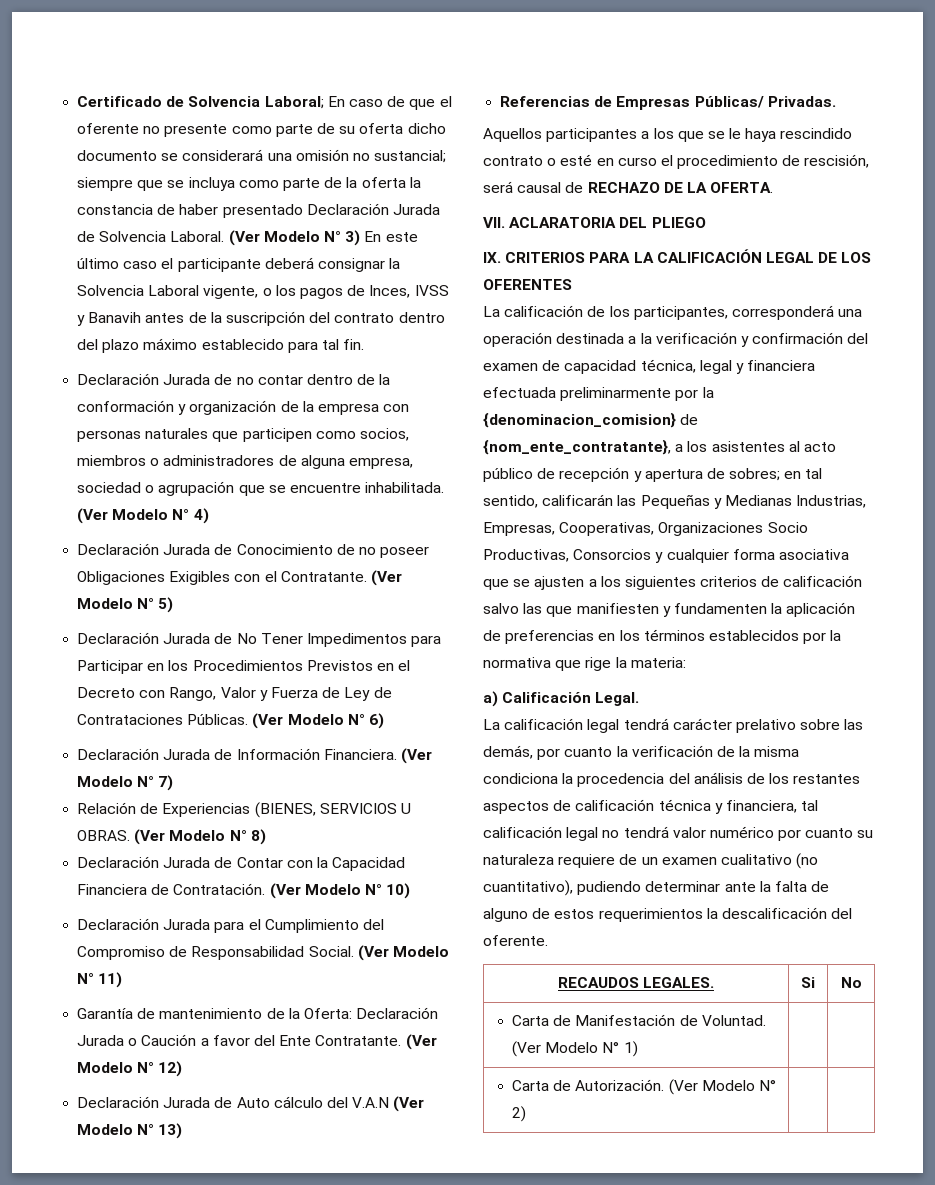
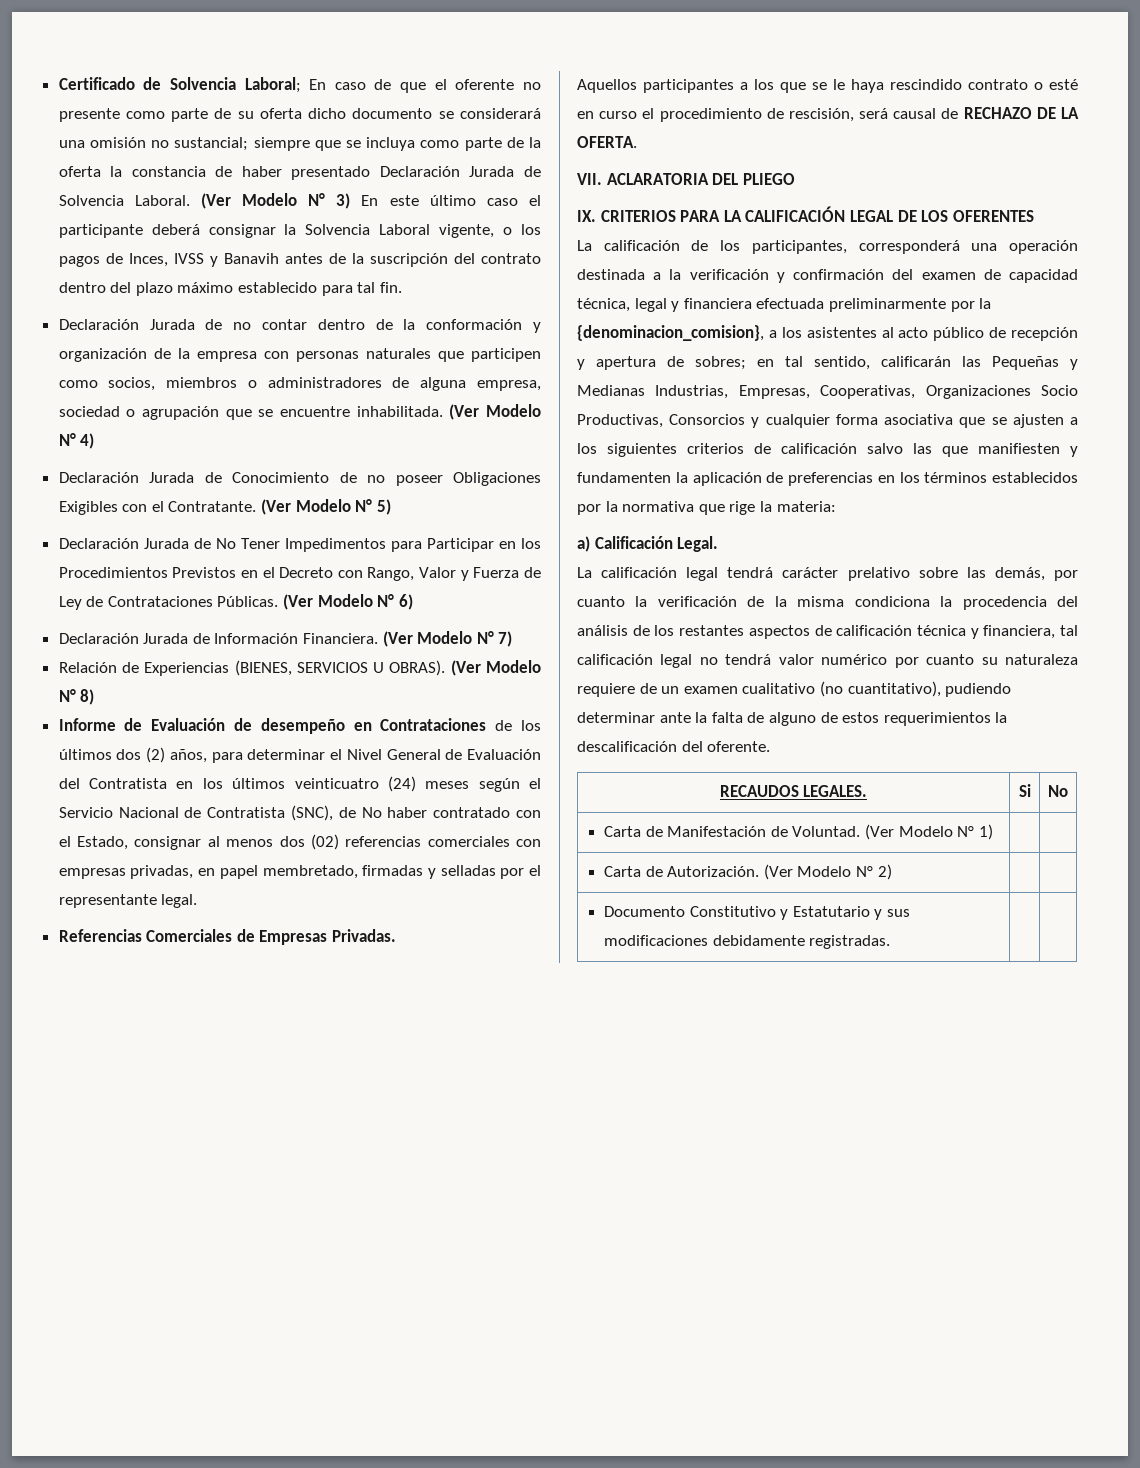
[77,830,131,841] OBRAS. -> [389,660,446,676] OBRAS).
[77,856,406,871] [77,883,411,899] [77,918,384,933] [77,945,449,961] [77,972,123,988] [77,1007,439,1019] [77,1034,437,1050] [77,1061,183,1077] [77,1096,425,1112] [77,1123,183,1139] Declaración Jurada de Contar con la Capacidad Financiera de Contratación. (Ver Modelo N° 10) // Declaración Jurada para el Cumplimiento del Compromiso de Responsabilidad Social. (Ver Modelo N° 11) // Garantía de mantenimiento de la Oferta: Declaración Jurada o Caución a favor del Ente Contratante. (Ver Modelo N° 12) // Declaración Jurada de Auto cálculo del V.A.N (Ver Modelo N° 13) -> [58,718,541,734] [58,747,542,763] [58,776,541,792] [58,805,542,821] [58,834,541,850] [58,865,541,879] [58,894,198,908] Informe de Evaluación de desempeño en Contrataciones de los últimos dos (2) años, para determinar el Nivel General de Evaluación del Contratista en los últimos veinticuatro (24) meses según el Servicio Nacional de Contratista (SNC), de No haber contratado con el Estado, consignar al menos dos (02) referencias comerciales con empresas privadas, en papel membretado, firmadas y selladas por el representante legal.
(591, 101) none -> [146,929,233,942] Comerciales
[694,96,764,108] Públicas/ -> (328, 937) none
[483,412,699,428] [483,439,671,455] {denominacion_comision} de {nom_ente_contratante}, -> [577,325,764,341] {denominacion_comision},
(527, 1114) none -> [604,906,911,920] [604,935,891,949] // Documento Constitutivo y Estatutario y sus modificaciones debidamente registradas. | |

